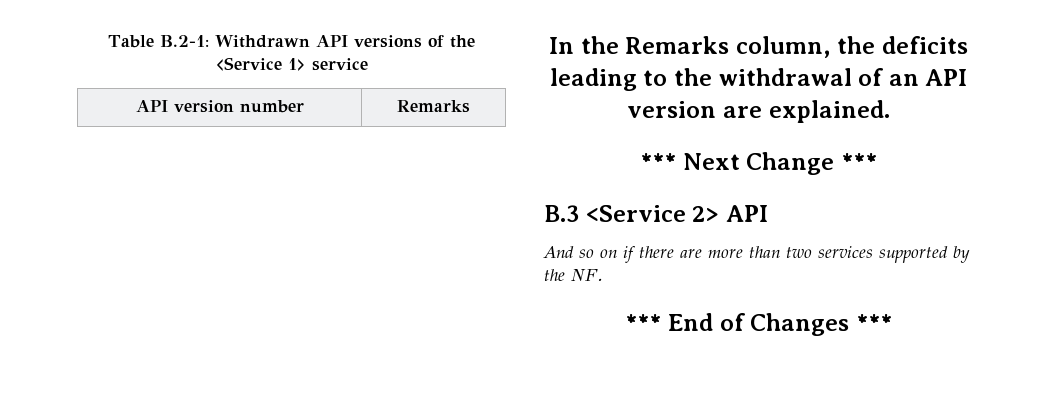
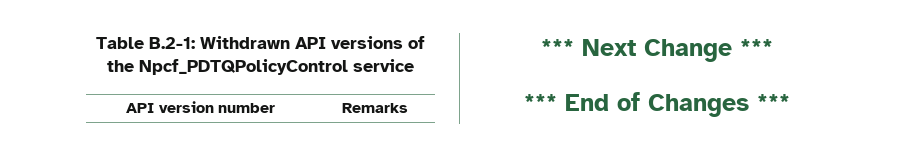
[215,57,306,71] <Service 1> -> [139,59,348,75] Npcf_PDTQPolicyControl
[548,36,969,58] [549,68,968,91] [627,100,890,123] [640,152,877,175] [544,205,768,222] [543,246,970,263] [544,269,603,281] In the Remarks column, the deficits leading to the withdrawal of an API version are explained. // *** Next Change *** // B.3 <Service 2> API // And so on if there are more than two services supported by the NF. -> [540,39,773,62] *** Next Change ***

